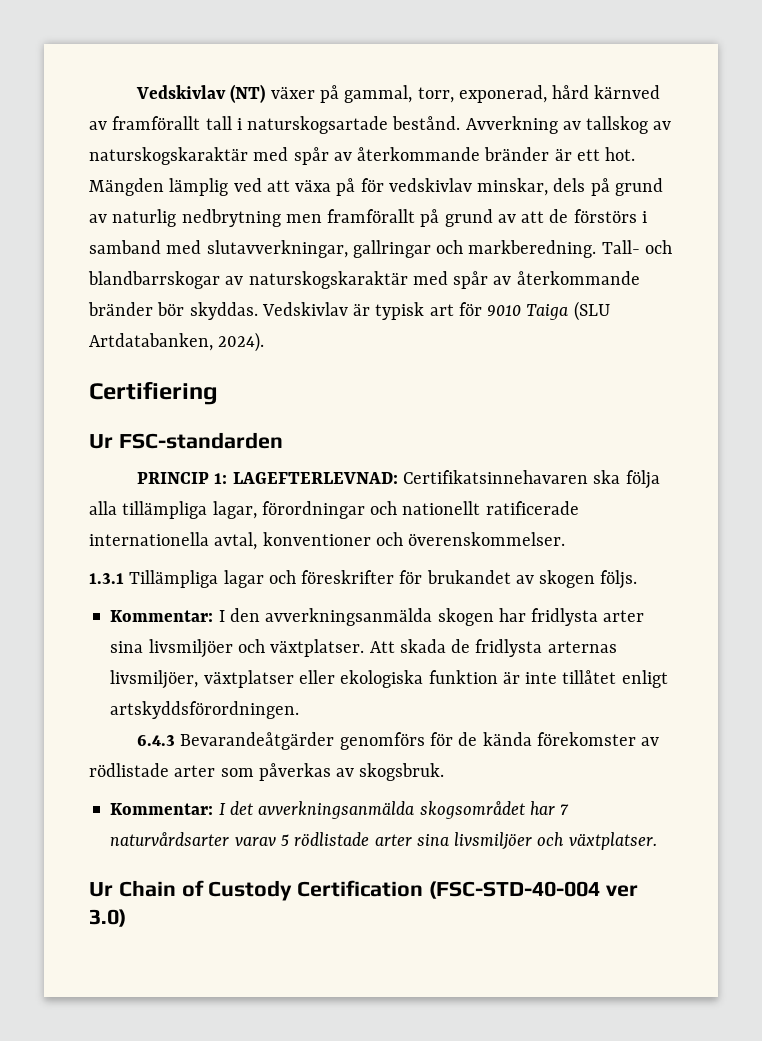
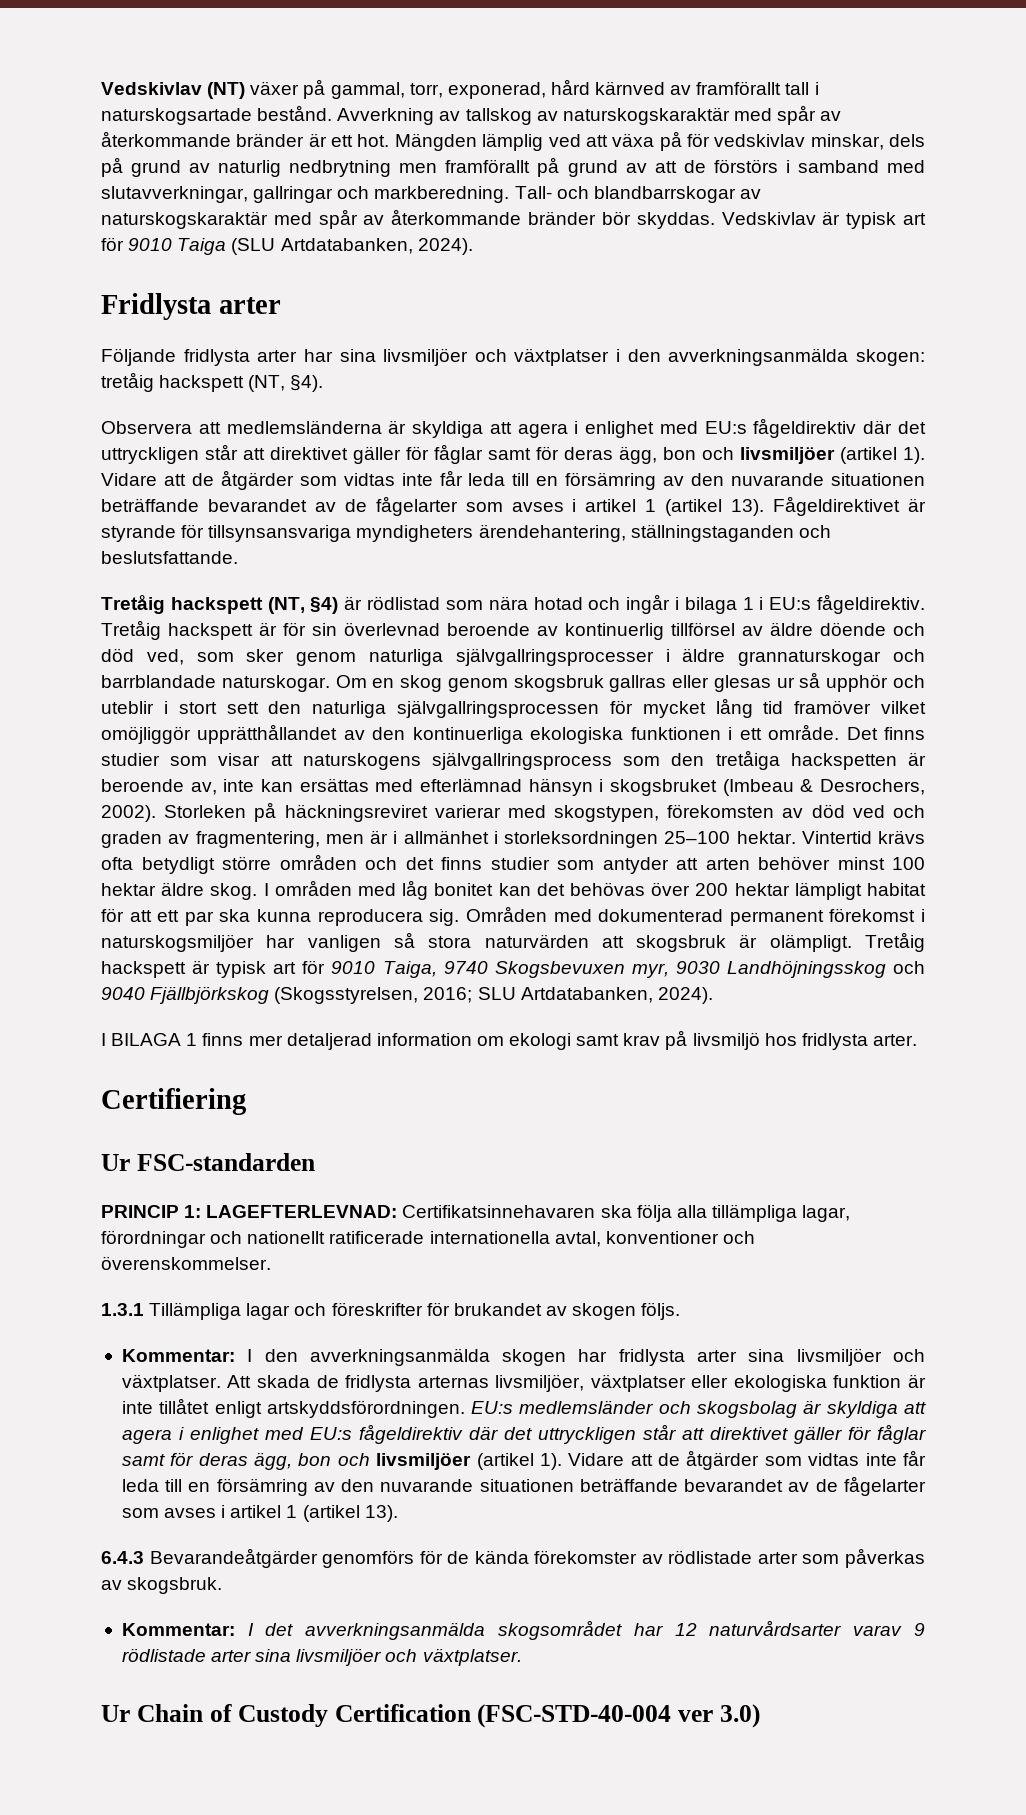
(265, 342) none -> [101,293,281,320] [101,348,925,366] [101,372,324,392] [101,418,926,438] [101,444,925,464] [101,470,925,490] [101,496,926,516] [101,524,831,542] [101,551,238,564] [101,594,925,614] [101,620,925,640] [101,648,925,666] [101,672,925,692] [101,698,927,718] [101,724,926,744] [101,750,927,770] [101,778,926,796] [101,802,926,822] [101,830,925,848] [101,854,925,874] [101,880,927,900] [101,906,926,926] [101,932,925,952] [101,960,926,978] [101,986,713,1004] [101,1030,917,1050] // Fridlysta arter // Följande fridlysta arter har sina livsmiljöer och växtplatser i den avverkningsanmälda skogen: tretåig hackspett (NT, §4). // Observera att medlemsländerna är skyldiga att agera i enlighet med EU:s fågeldirektiv där det uttryckligen står att direktivet gäller för fåglar samt för deras ägg, bon och livsmiljöer (artikel 1). Vidare att de åtgärder som vidtas inte får leda till en försämring av den nuvarande situationen beträffande bevarandet av de fågelarter som avses i artikel 1 (artikel 13). Fågeldirektivet är styrande för tillsynsansvariga myndigheters ärendehantering, ställningstaganden och beslutsfattande. // Tretåig hackspett (NT, §4) är rödlistad som nära hotad och ingår i bilaga 1 i EU:s fågeldirektiv. Tretåig hackspett är för sin överlevnad beroende av kontinuerlig tillförsel av äldre döende och död ved, som sker genom naturliga självgallringsprocesser i äldre grannaturskogar och barrblandade naturskogar. Om en skog genom skogsbruk gallras eller glesas ur så upphör och uteblir i stort sett den naturliga självgallringsprocessen för mycket lång tid framöver vilket omöjliggör upprätthållandet av den kontinuerliga ekologiska funktionen i ett område. Det finns studier som visar att naturskogens självgallringsprocess som den tretåiga hackspetten är beroende av, inte kan ersättas med efterlämnad hänsyn i skogsbruket (Imbeau & Desrochers, 2002). Storleken på häckningsreviret varierar med skogstypen, förekomsten av död ved och graden av fragmentering, men är i allmänhet i storleksordningen 25–100 hektar. Vintertid krävs ofta betydligt större områden och det finns studier som antyder att arten behöver minst 100 hektar äldre skog. I områden med låg bonitet kan det behövas över 200 hektar lämpligt habitat för att ett par ska kunna reproducera sig. Områden med dokumenterad permanent förekomst i naturskogsmiljöer har vanligen så stora naturvärden att skogsbruk är olämpligt. Tretåig hackspett är typisk art för 9010 Taiga, 9740 Skogsbevuxen myr, 9030 Landhöjningsskog och 9040 Fjällbjörkskog (Skogsstyrelsen, 2016; SLU Artdatabanken, 2024). // I BILAGA 1 finns mer detaljerad information om ekologi samt krav på livsmiljö hos fridlysta arter.
(300, 710) none -> [471,1400,927,1418] [121,1424,927,1444] [121,1450,927,1470] [121,1476,926,1496] [121,1505,398,1522] EU:s medlemsländer och skogsbolag är skyldiga att agera i enlighet med EU:s fågeldirektiv där det uttryckligen står att direktivet gäller för fåglar samt för deras ägg, bon och livsmiljöer (artikel 1). Vidare att de åtgärder som vidtas inte får leda till en försämring av den nuvarande situationen beträffande bevarandet av de fågelarter som avses i artikel 1 (artikel 13).
[560,804,570,815] 7 -> [674,1623,697,1636] 12
[280,834,289,846] 5 -> [914,1623,925,1636] 9

